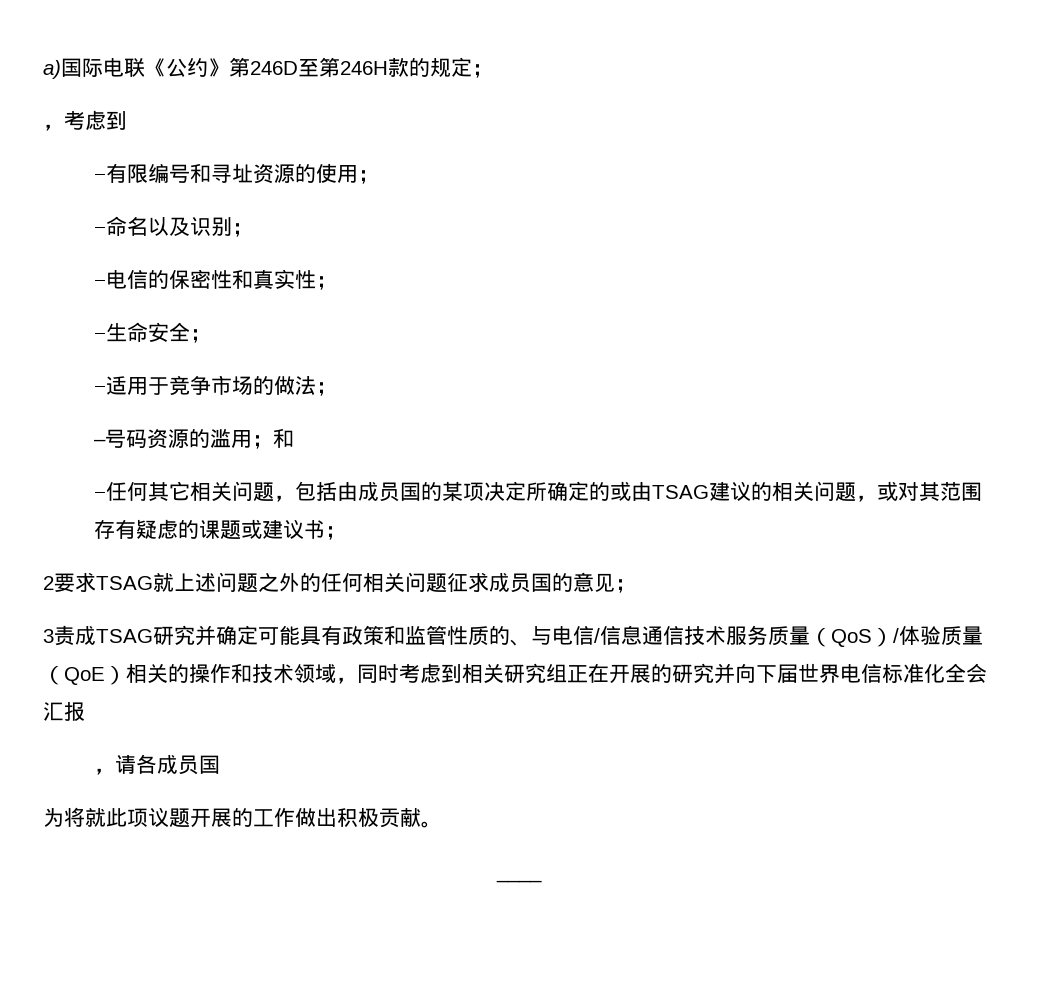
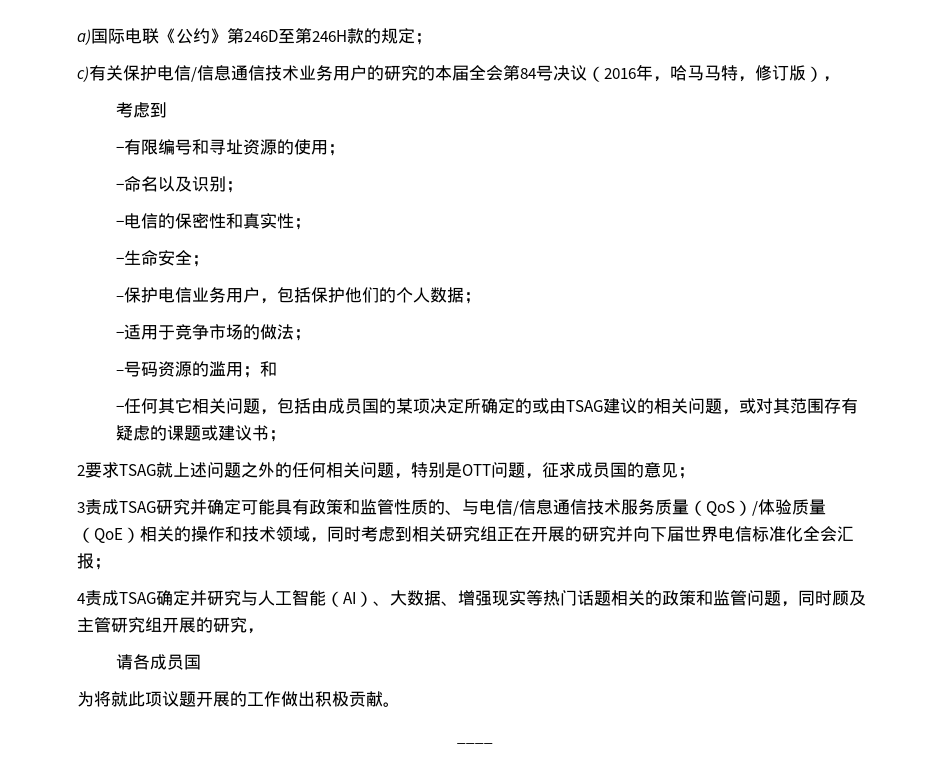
[43,124,64,131] ， -> [77,64,840,82] c)有关保护电信/信息通信技术业务用户的研究的本届全会第84号决议（2016年，哈马马特，修订版）， //
(212, 336) none -> [116,287,482,304] // –保护电信业务用户，包括保护他们的个人数据；
(447, 583) none -> [394,462,542,479] ，特别是OTT问题，
[94,768,116,775] // ， -> [94,558,111,570] [77,589,866,607] [77,617,264,634] ； // 4责成TSAG确定并研究与人工智能（AI）、大数据、增强现实等热门话题相关的政策和监管问题，同时顾及主管研究组开展的研究， //

